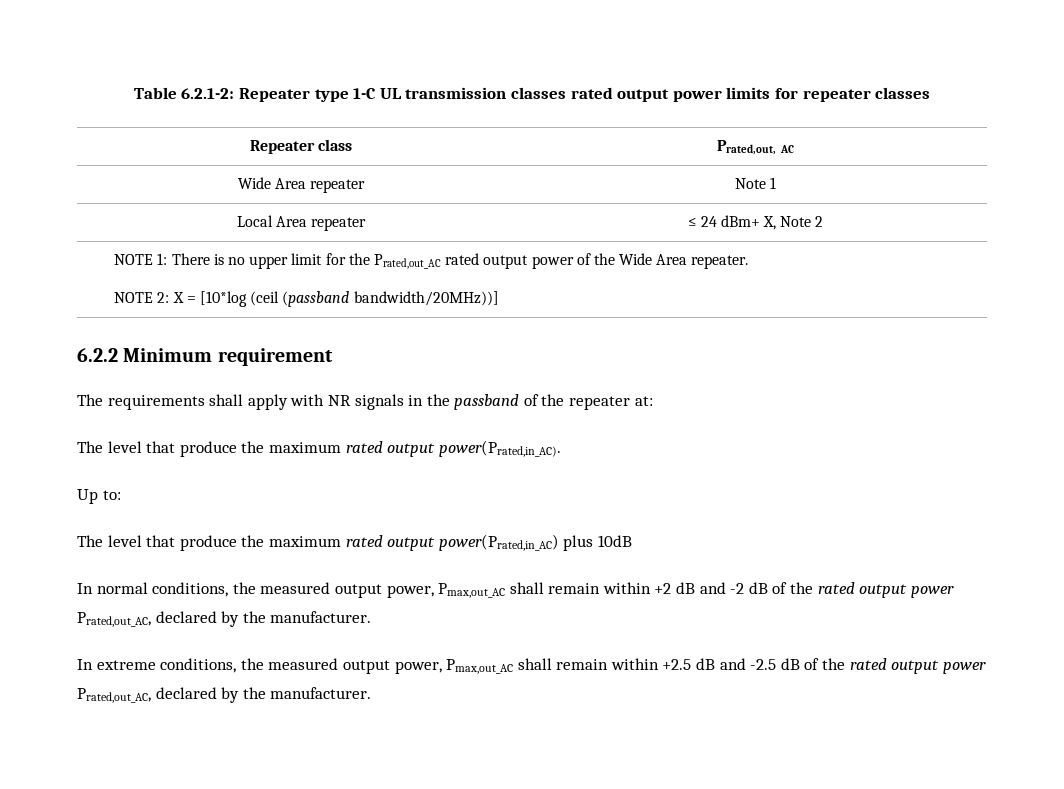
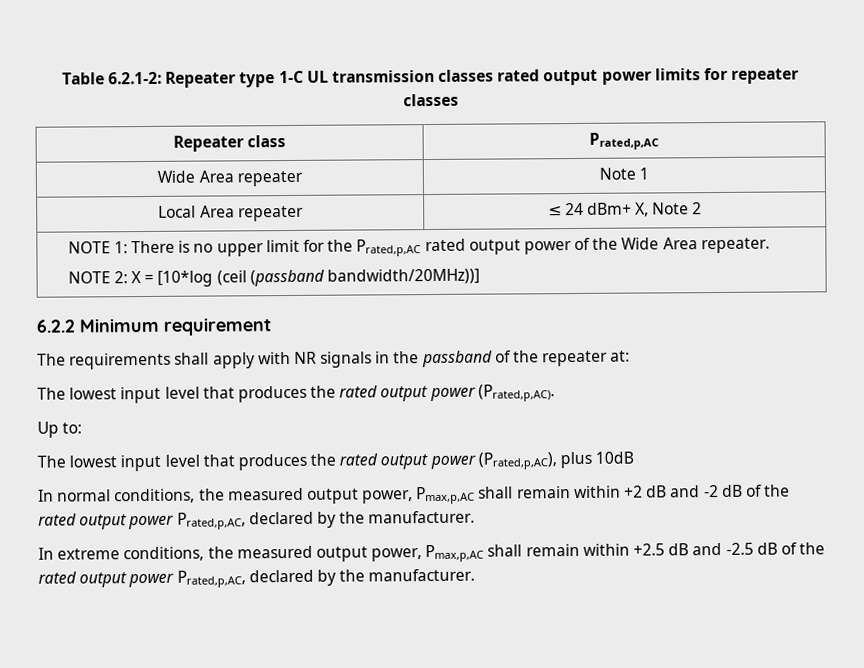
[717,140,794,155] Prated,out, AC -> [589,132,659,150] Prated,p,AC
[373,254,441,269] Prated,out_AC -> [356,239,422,257] Prated,p,AC
[107,440,561,457] [77,489,121,504] [77,534,559,551] level that produce the maximum rated output power(Prated,in_AC). // Up to: // The level that produce the maximum rated output power(Prated,in_AC) -> [69,384,555,404] [37,421,83,438] [37,452,557,472] lowest input level that produces the rated output power (Prated,p,AC). // Up to: // The lowest input level that produces the rated output power (Prated,p,AC),
[438,583,506,598] Pmax,out_AC -> [416,486,476,505] Pmax,p,AC
[77,612,151,627] Prated,out_AC, -> [176,512,246,530] Prated,p,AC,
[446,659,514,674] Pmax,out_AC -> [425,544,485,563] Pmax,p,AC
[77,688,151,703] Prated,out_AC, -> [176,570,246,588] Prated,p,AC,

